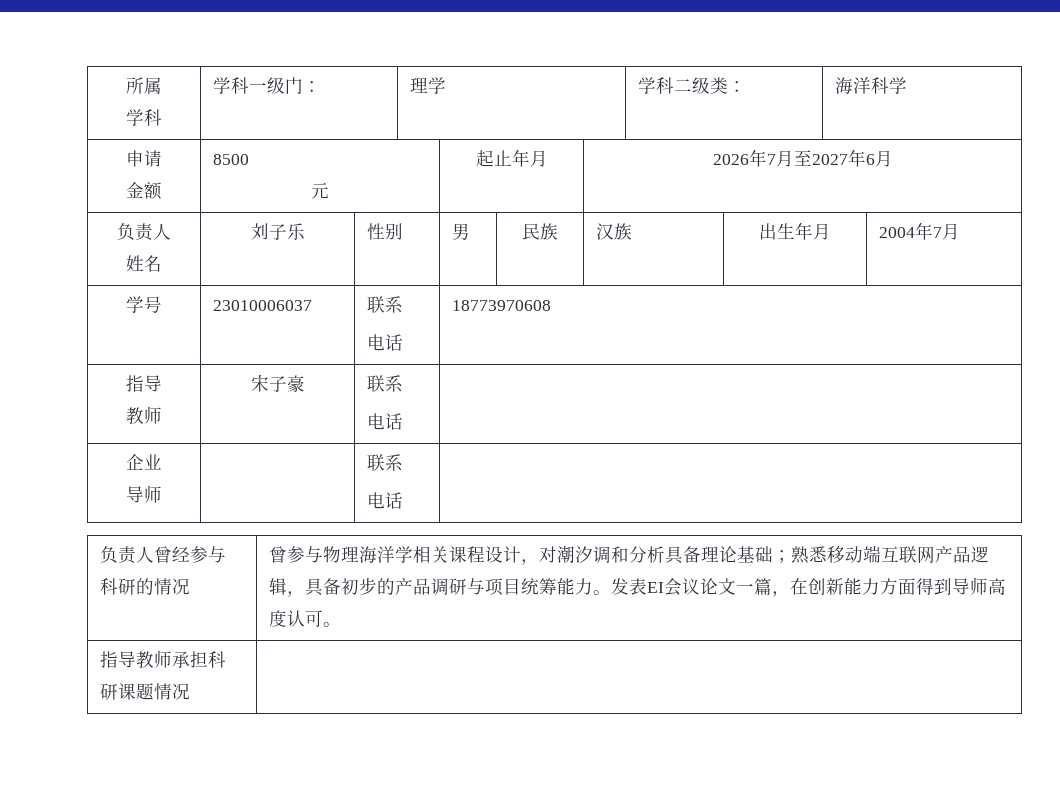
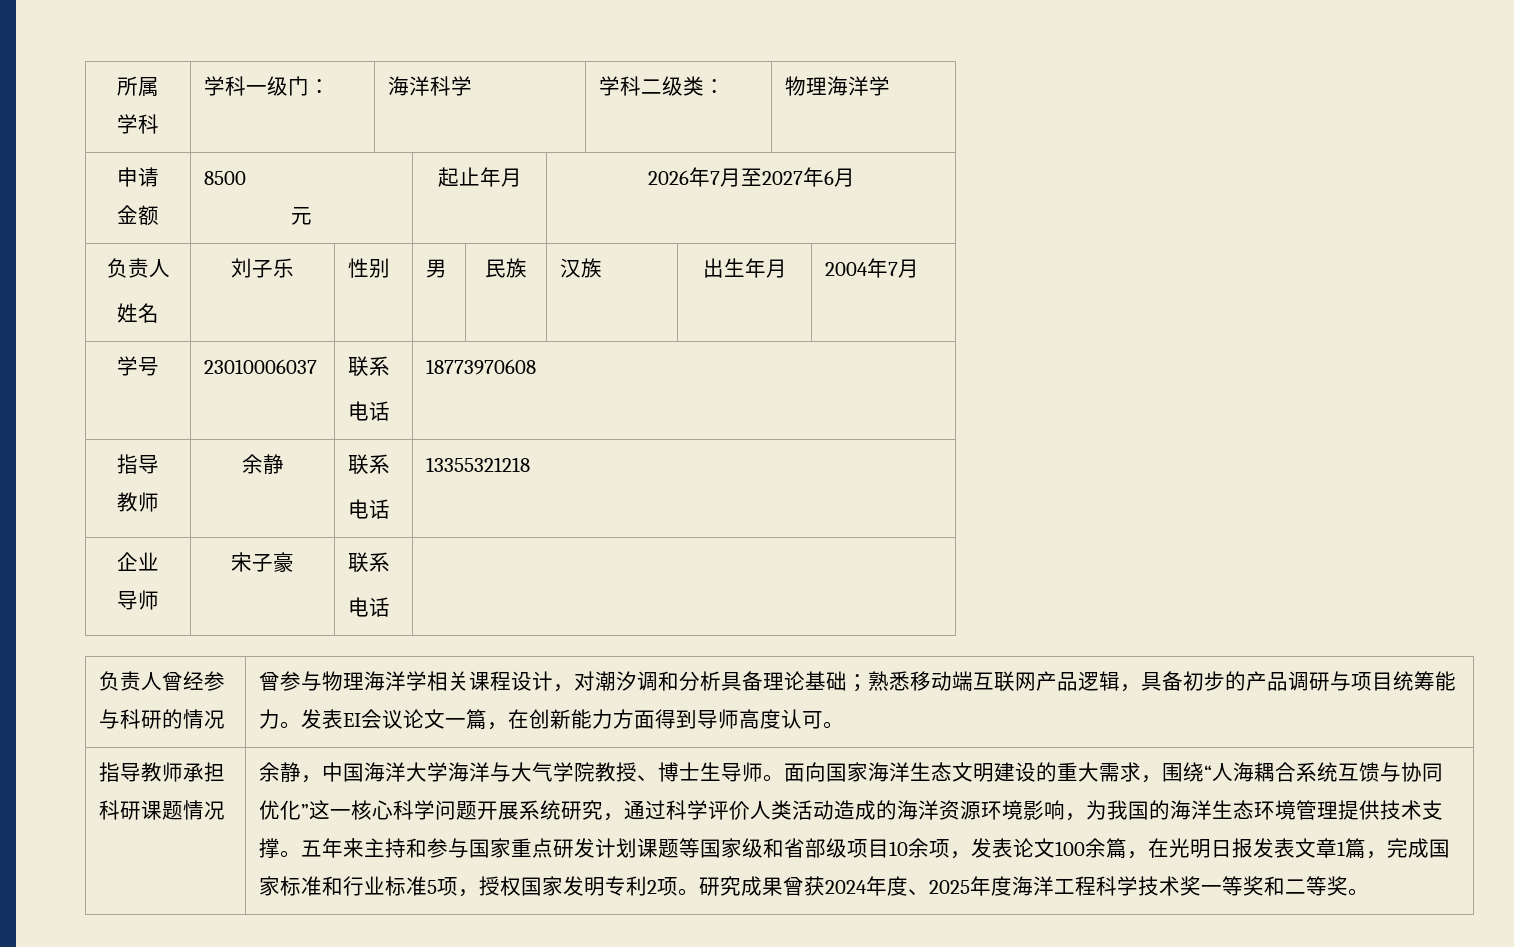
[410,77,429,93] 理 -> [387,76,451,96] 海洋科
[835,77,890,95] 海洋科 -> [784,76,869,96] 物理海洋
[250,374,305,392] [367,375,404,392] [367,413,404,430] 宋子豪 | 联系 // 电话 | -> [241,454,284,474] [347,454,390,475] [347,499,390,519] [425,457,530,472] 余静 | 联系 // 电话 | 13355321218
(162, 494) none -> [231,552,294,572] 宋子豪
(191, 691) none -> [258,762,1443,783] [258,800,1443,821] [258,838,1450,859] [258,876,1369,897] 余静，中国海洋大学海洋与大气学院教授、博士生导师。面向国家海洋生态文明建设的重大需求，围绕“人海耦合系统互馈与协同优化”这一核心科学问题开展系统研究，通过科学评价人类活动造成的海洋资源环境影响，为我国的海洋生态环境管理提供技术支撑。五年来主持和参与国家重点研发计划课题等国家级和省部级项目10余项，发表论文100余篇，在光明日报发表文章1篇，完成国家标准和行业标准5项，授权国家发明专利2项。研究成果曾获2024年度、2025年度海洋工程科学技术奖一等奖和二等奖。

